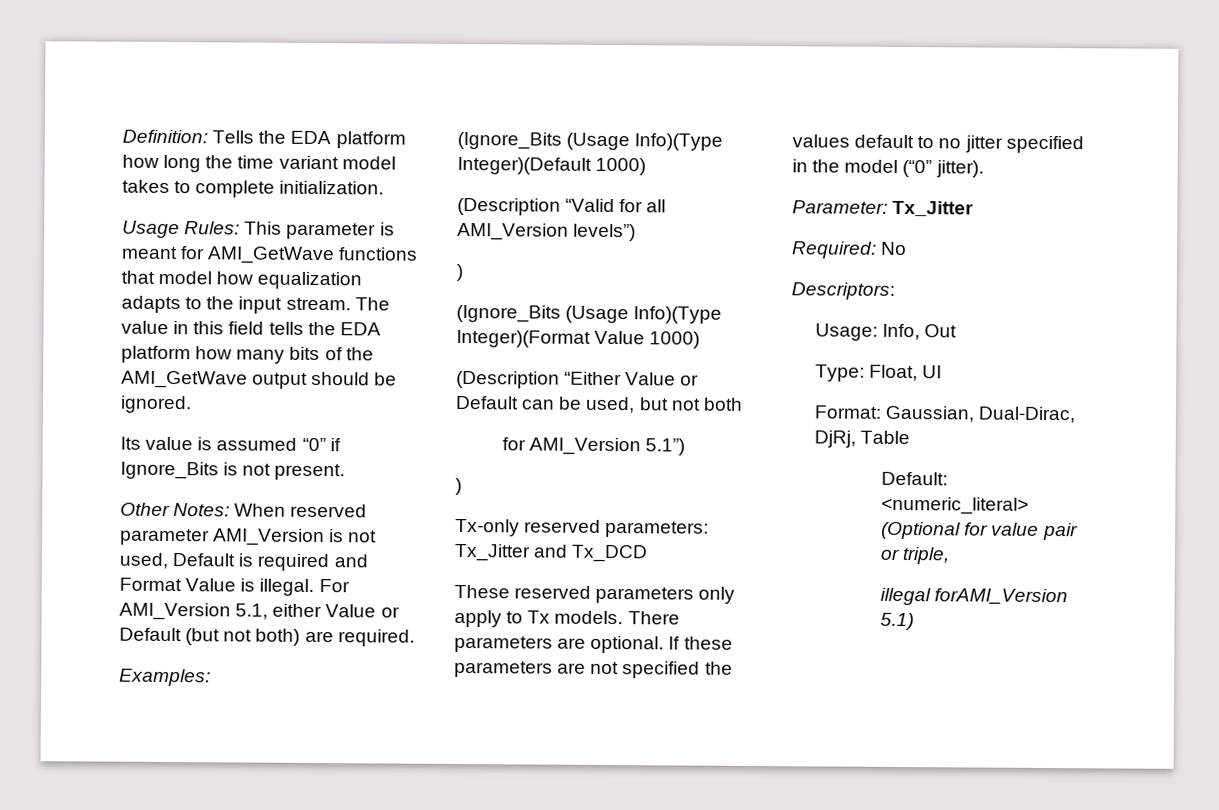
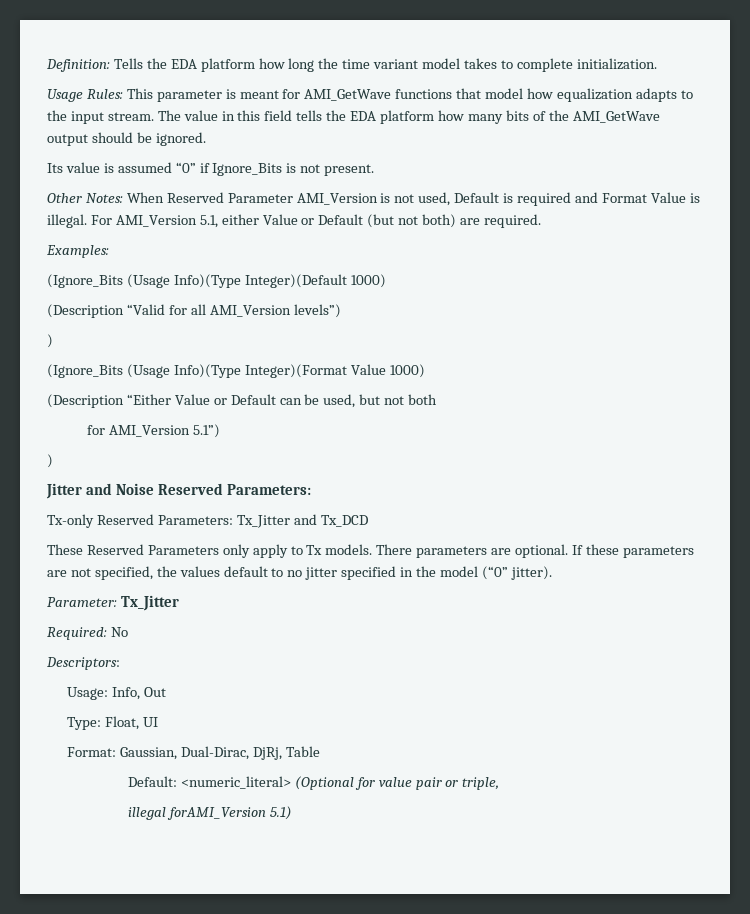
[290,503,368,518] [120,528,210,546] reserved parameter -> [166,192,293,203] Reserved Parameter
(462, 486) none -> [46,483,311,499] // Jitter and Noise Reserved Parameters:
[524,519,710,538] reserved parameters: -> [96,514,233,525] Reserved Parameters:
[514,585,695,604] reserved parameters -> [86,544,219,555] Reserved Parameters
[622,661,701,679] specified -> [94,566,153,580] specified,

